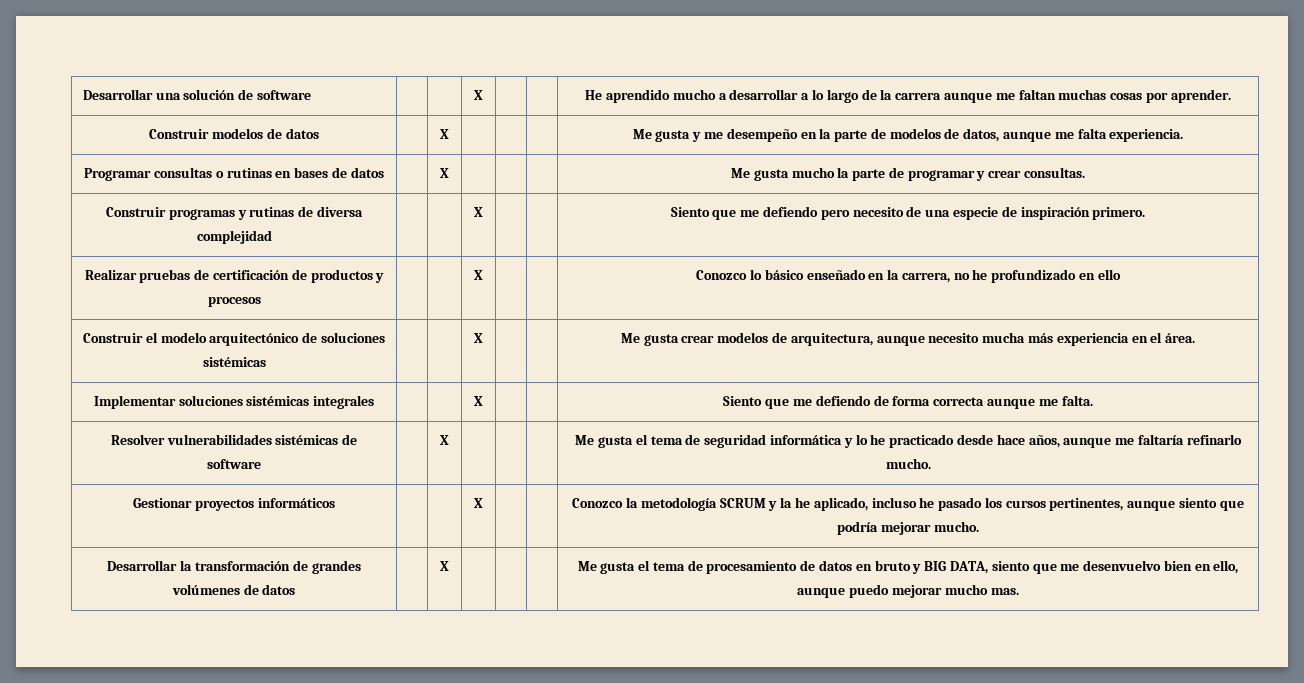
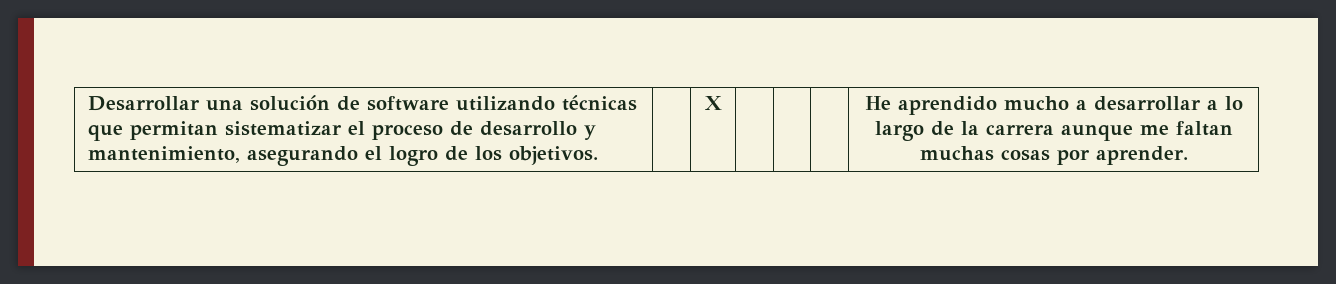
[474,90,483,100] | | | X | | | -> [455,95,637,111] [87,121,596,141] [87,146,598,166] [704,96,722,110] utilizando técnicas que permitan sistematizar el proceso de desarrollo y mantenimiento, asegurando el logro de los objetivos. | | X | | | |
[149,128,319,139] [440,129,449,139] [632,128,1184,142] [84,167,384,181] [440,168,449,178] [730,167,1086,181] [106,206,363,220] [196,230,272,244] [474,207,483,217] [670,206,1146,220] [84,269,385,283] [207,296,261,307] [474,270,483,280] [696,269,1121,283] [83,332,385,346] [202,357,266,367] [474,333,483,343] [620,332,1196,346] [93,395,375,409] [474,396,483,406] [723,395,1093,409] [110,434,358,445] [207,459,261,469] [440,435,449,445] [575,434,1242,448] [885,458,931,469] [133,498,335,511] [474,498,483,508] [572,497,1244,511] [837,521,979,535] [107,560,361,574] [171,584,296,595] [440,561,449,571] [577,560,1239,574] [797,584,1019,598] // Construir modelos de datos | | X | | | | Me gusta y me desempeño en la parte de modelos de datos, aunque me falta experiencia. // Programar consultas o rutinas en bases de datos | | X | | | | Me gusta mucho la parte de programar y crear consultas. // Construir programas y rutinas de diversa complejidad | | | X | | | Siento que me defiendo pero necesito de una especie de inspiración primero. // Realizar pruebas de certificación de productos y procesos | | | X | | | Conozco lo básico enseñado en la carrera, no he profundizado en ello // Construir el modelo arquitectónico de soluciones sistémicas | | | X | | | Me gusta crear modelos de arquitectura, aunque necesito mucha más experiencia en el área. // Implementar soluciones sistémicas integrales | | | X | | | Siento que me defiendo de forma correcta aunque me falta. // Resolver vulnerabilidades sistémicas de software | | X | | | | Me gusta el tema de seguridad informática y lo he practicado desde hace años, aunque me faltaría refinarlo mucho. // Gestionar proyectos informáticos | | | X | | | Conozco la metodología SCRUM y la he aplicado, incluso he pasado los cursos pertinentes, aunque siento que podría mejorar mucho. // Desarrollar la transformación de grandes volúmenes de datos | | X | | | | Me gusta el tema de procesamiento de datos en bruto y BIG DATA, siento que me desenvuelvo bien en ello, aunque puedo mejorar mucho mas. -> (1188, 155) none

